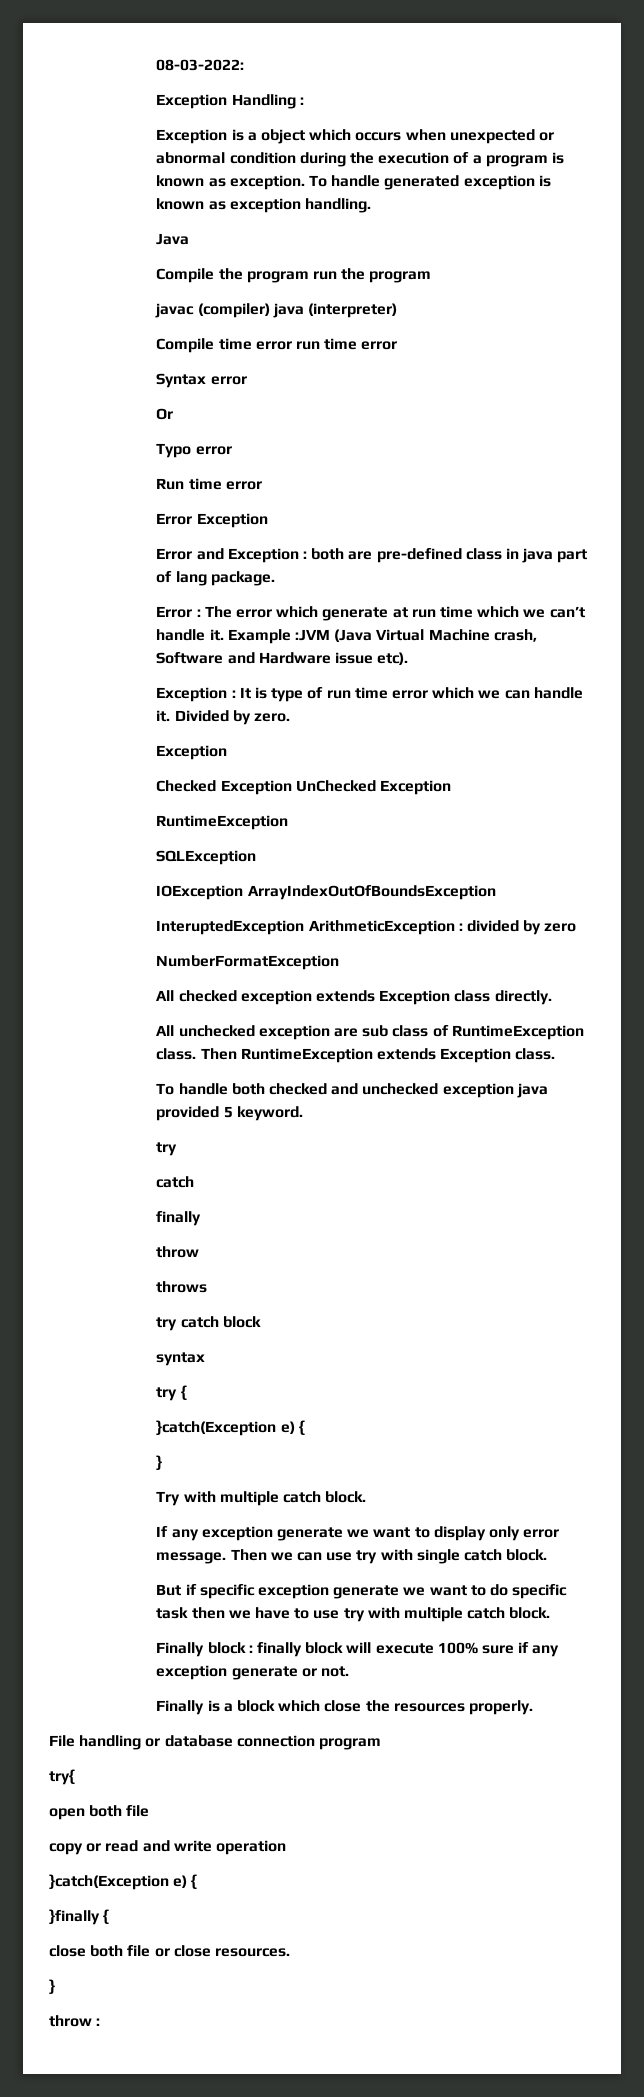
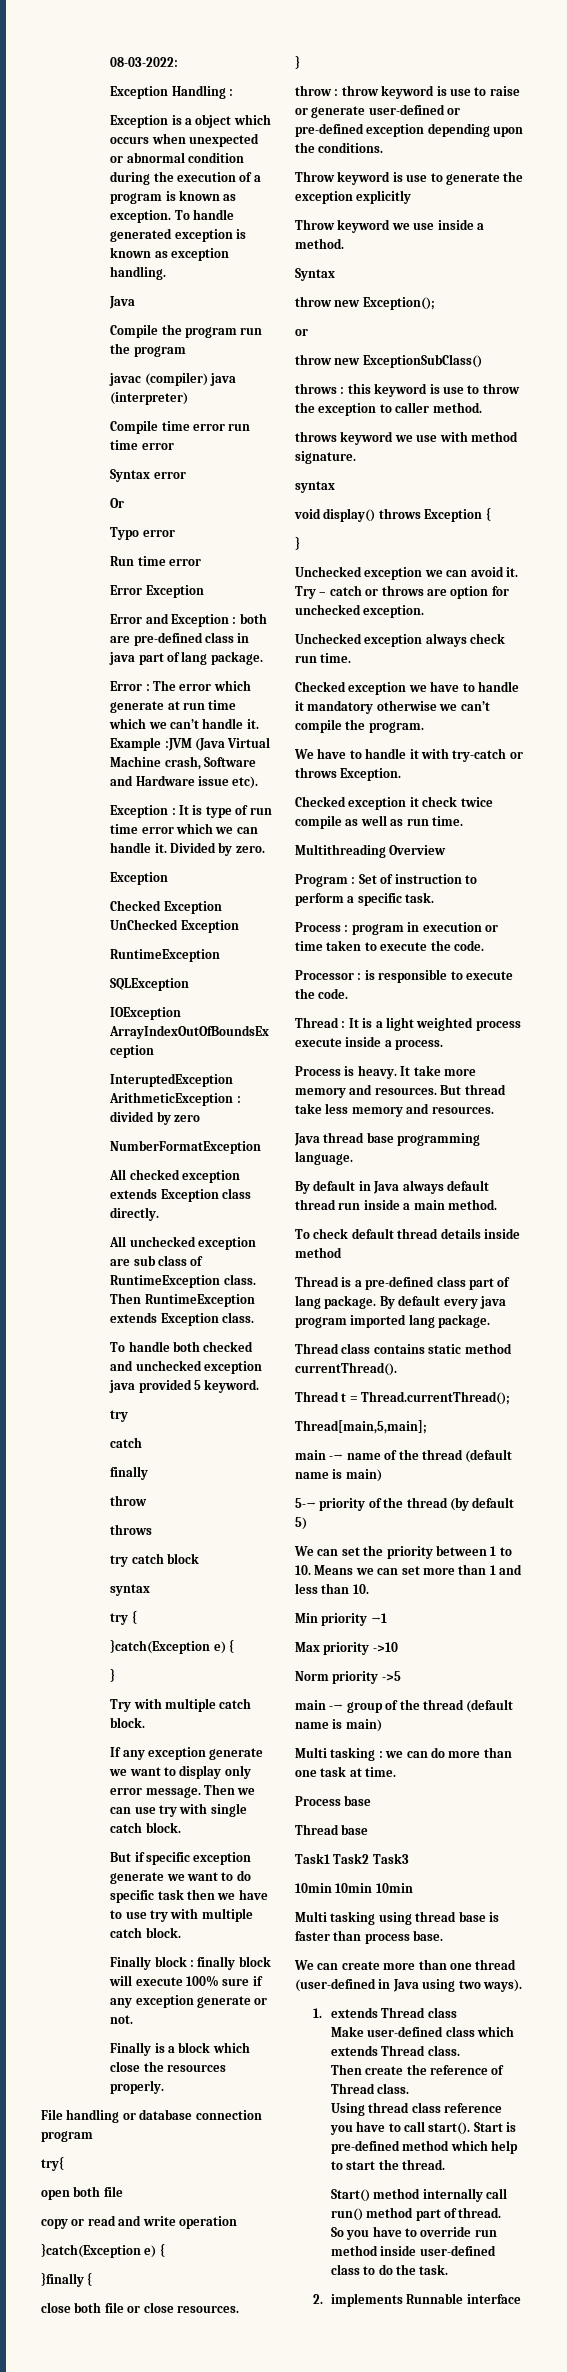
(101, 2022) none -> [341,85,520,99] [295,104,461,118] [295,123,524,137] [295,142,384,153] [295,171,524,185] [295,190,412,204] [295,219,484,233] [295,238,344,249] [295,268,335,281] [295,296,435,310] [295,329,308,336] [295,354,482,368] [295,383,520,397] [295,402,482,416] [295,431,518,445] [295,451,356,464] [295,481,335,493] [294,507,491,522] [295,536,300,550] [295,566,518,580] [295,585,509,599] [295,604,425,618] [295,633,506,647] [295,653,352,663] [295,681,519,695] [295,700,490,714] [295,719,424,733] [294,748,523,762] [295,767,402,781] [295,796,493,810] [295,815,463,829] [295,844,447,858] [295,874,477,887] [295,892,435,906] [295,922,498,935] [295,940,484,951] [295,969,513,983] [295,988,349,999] [295,1017,521,1031] [295,1036,444,1050] [295,1065,476,1079] [295,1084,506,1098] [295,1103,494,1117] [294,1132,481,1146] [295,1151,353,1165] [295,1180,489,1194] [295,1199,497,1210] [295,1228,520,1239] [295,1247,342,1258] [295,1276,511,1290] [295,1295,506,1309] [295,1314,491,1328] [295,1343,512,1354] [295,1362,397,1376] [295,1391,511,1405] [295,1420,427,1434] [295,1449,513,1463] [295,1469,382,1482] [295,1497,515,1511] [295,1517,307,1530] [294,1545,512,1559] [295,1564,522,1575] [295,1583,369,1594] [295,1613,387,1626] [295,1642,398,1655] [295,1671,401,1684] [295,1699,514,1713] [295,1719,382,1732] [295,1747,512,1761] [295,1766,397,1777] [295,1795,372,1806] [295,1824,369,1835] [295,1853,409,1864] [295,1883,413,1893] [295,1911,499,1925] [295,1930,444,1944] [294,1959,517,1970] [295,1978,522,1992] [312,2007,457,2018] [330,2026,515,2037] [330,2045,460,2056] [330,2064,505,2075] [330,2083,410,2094] [330,2102,503,2116] [329,2121,517,2135] [330,2140,519,2154] [330,2159,446,2170] [330,2188,508,2202] [330,2207,502,2221] [330,2226,497,2240] [330,2245,496,2256] [330,2264,449,2275] [312,2293,521,2307] throw keyword is use to raise or generate user-defined or pre-defined exception depending upon the conditions. // Throw keyword is use to generate the exception explicitly // Throw keyword we use inside a method. // Syntax // throw new Exception(); // or // throw new ExceptionSubClass() // throws : this keyword is use to throw the exception to caller method. // throws keyword we use with method signature. // syntax // void display() throws Exception { // } // Unchecked exception we can avoid it. Try – catch or throws are option for unchecked exception. // Unchecked exception always check run time. // Checked exception we have to handle it mandatory otherwise we can’t compile the program. // We have to handle it with try-catch or throws Exception. // Checked exception it check twice compile as well as run time. // Multithreading Overview // Program : Set of instruction to perform a specific task. // Process : program in execution or time taken to execute the code. // Processor : is responsible to execute the code. // Thread : It is a light weighted process execute inside a process. // Process is heavy. It take more memory and resources. But thread take less memory and resources. // Java thread base programming language. // By default in Java always default thread run inside a main method. // To check default thread details inside method // Thread is a pre-defined class part of lang package. By default every java program imported lang package. // Thread class contains static method currentThread(). // Thread t = Thread.currentThread(); // Thread[main,5,main]; // main -→ name of the thread (default name is main) // 5-→ priority of the thread (by default 5) // We can set the priority between 1 to 10. Means we can set more than 1 and less than 10. // Min priority →1 // Max priority ->10 // Norm priority ->5 // main -→ group of the thread (default name is main) // Multi tasking : we can do more than one task at time. // Process base // Thread base // Task1 Task2 Task3 // 10min 10min 10min // Multi tasking using thread base is faster than process base. // We can create more than one thread (user-defined in Java using two ways). // 1. extends Thread class // Make user-defined class which extends Thread class. // Then create the reference of Thread class. // Using thread class reference you have to call start(). Start is pre-defined method which help to start the thread. // Start() method internally call run() method part of thread. // So you have to override run method inside user-defined class to do the task. // 2. implements Runnable interface

